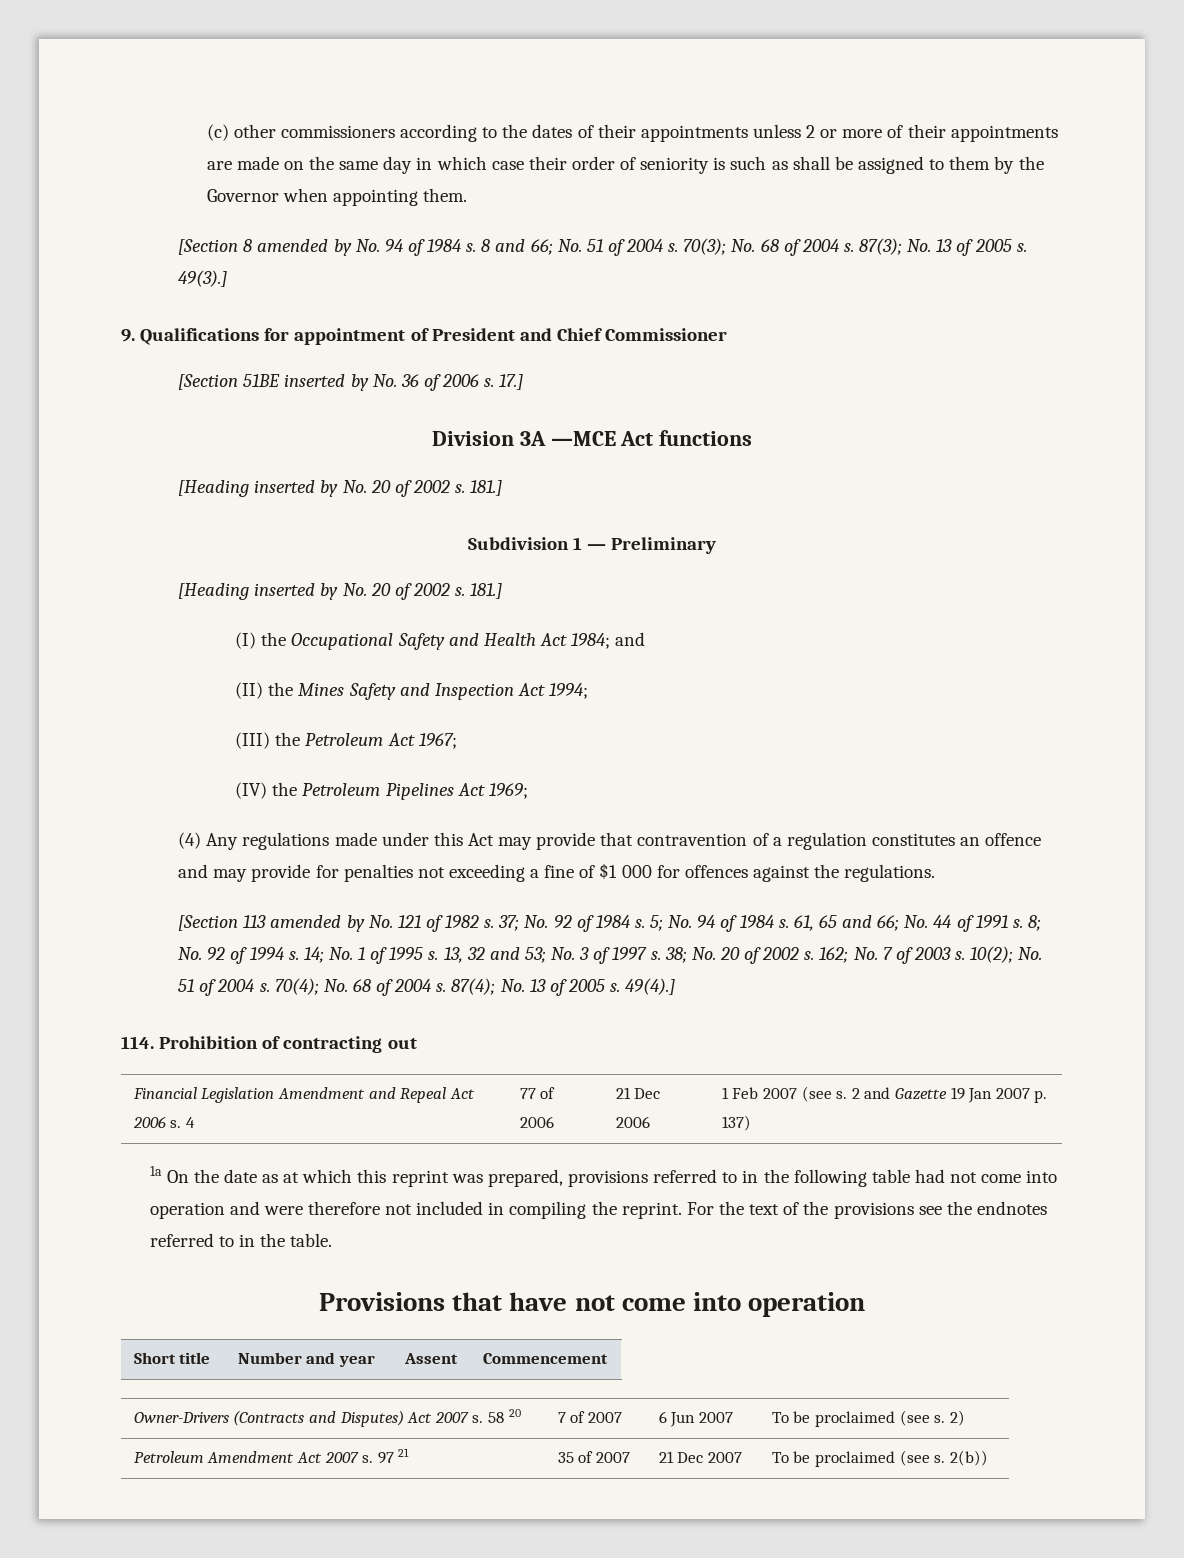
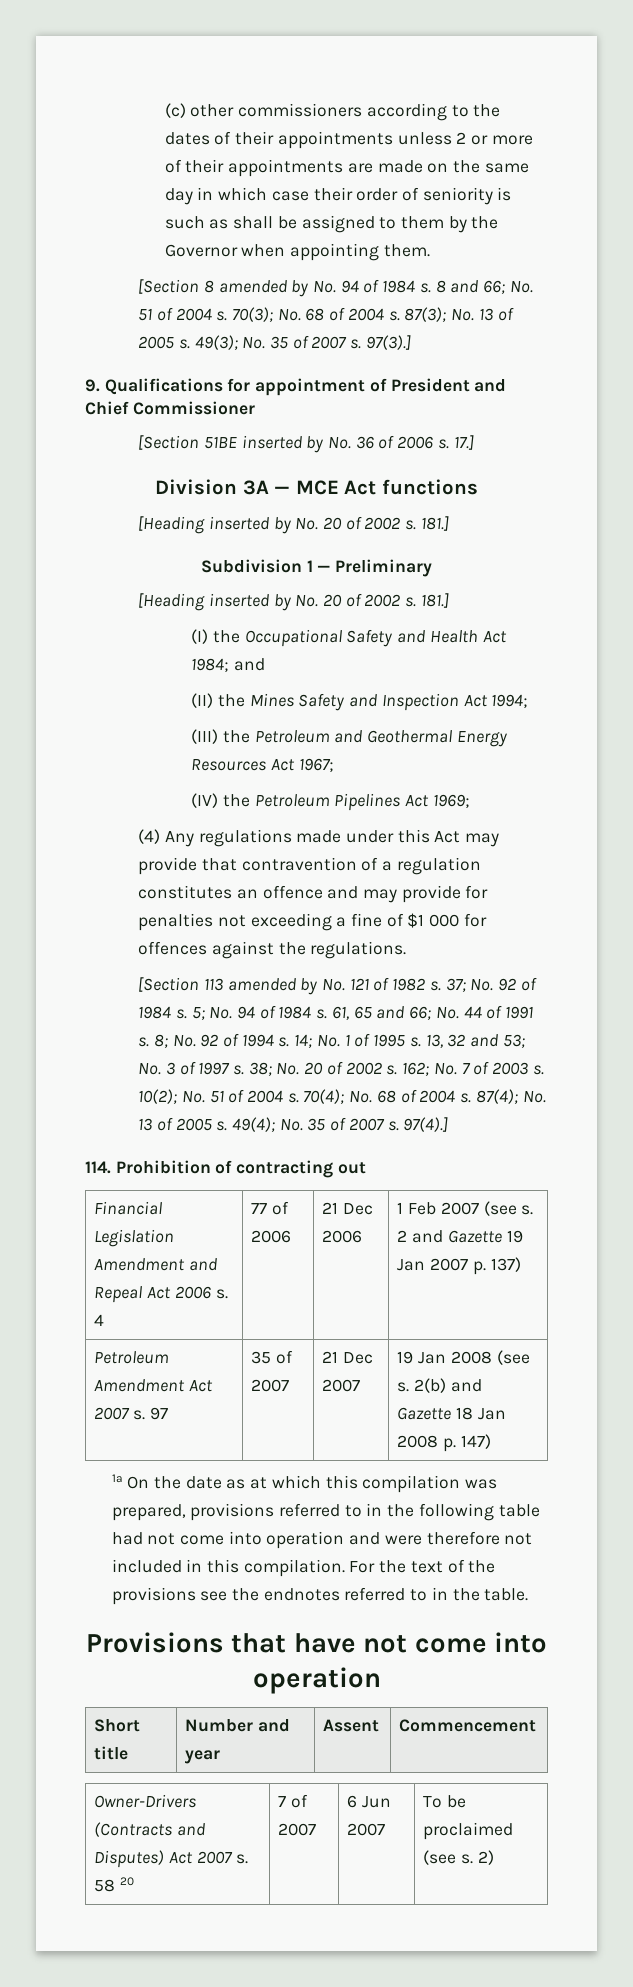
[178,270,228,287] 49(3).] -> [194,335,411,350] 49(3); No. 35 of 2007 s. 97(3).]
[550,431,616,446] —MCE -> [274,480,339,495] — MCE
(384, 739) none -> [334,730,507,747] [191,759,267,771] and Geothermal Energy Resources
[625,978,676,995] 49(4).] -> [232,1117,449,1132] 49(4); No. 35 of 2007 s. 97(4).]
(751, 1123) none -> [94,1351,170,1364] [94,1379,214,1392] [94,1407,168,1420] [251,1350,294,1364] [251,1379,290,1392] [322,1351,374,1364] [322,1379,361,1392] [397,1350,530,1365] [397,1378,482,1393] [397,1407,506,1420] [397,1434,491,1452] // Petroleum Amendment Act 2007 s. 97 | 35 of 2007 | 21 Dec 2007 | 19 Jan 2008 (see s. 2(b) and Gazette 18 Jan 2008 p. 147)
[391,1170,449,1187] reprint -> [362,1475,461,1493] compilation
[509,1201,682,1219] compiling the reprint. -> [207,1559,345,1577] this compilation.
[133,1448,410,1464] [557,1451,630,1463] [658,1451,742,1463] [771,1450,988,1467] // Petroleum Amendment Act 2007 s. 97 21 | 35 of 2007 | 21 Dec 2007 | To be proclaimed (see s. 2(b)) -> (494, 1857) none

